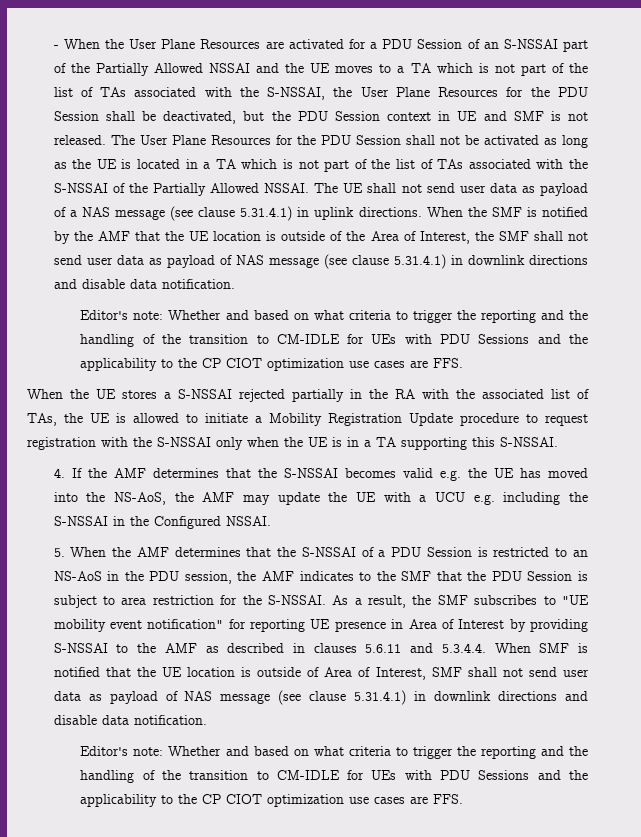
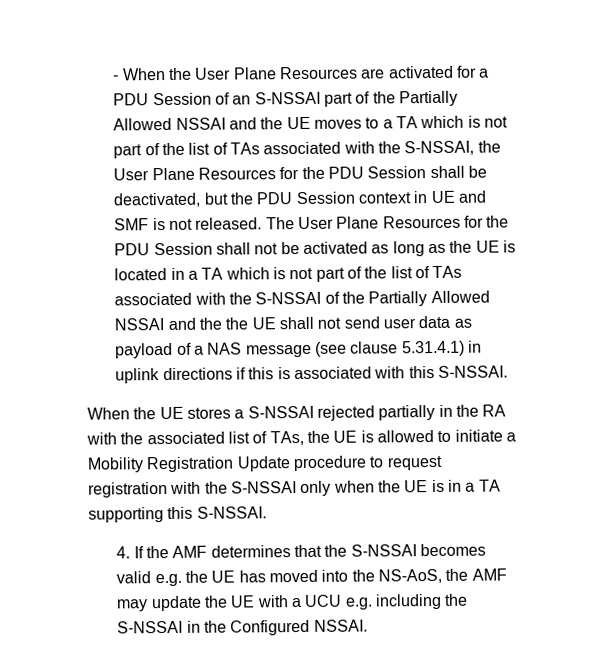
[264,183,339,193] NSSAI. The -> [114,317,249,331] NSSAI and the the
[358,207,588,217] [53,231,588,244] [53,254,589,269] [53,279,235,289] [80,310,588,323] [80,334,588,347] [80,358,464,371] directions. When the SMF is notified by the AMF that the UE location is outside of the Area of Interest, the SMF shall not send user data as payload of NAS message (see clause 5.31.4.1) in downlink directions and disable data notification. // Editor's note: Whether and based on what criteria to trigger the reporting and the handling of the transition to CM-IDLE for UEs with PDU Sessions and the applicability to the CP CIOT optimization use cases are FFS. -> [162,365,508,381] directions if this is associated with this S-NSSAI.
[53,547,589,557] [53,571,588,584] [53,595,590,608] [53,619,589,632] [53,643,588,653] [53,667,590,680] [53,690,588,705] [53,715,207,725] [80,746,588,759] [80,770,588,783] [80,794,464,807] // 5. When the AMF determines that the S-NSSAI of a PDU Session is restricted to an NS-AoS in the PDU session, the AMF indicates to the SMF that the PDU Session is subject to area restriction for the S-NSSAI. As a result, the SMF subscribes to "UE mobility event notification" for reporting UE presence in Area of Interest by providing S-NSSAI to the AMF as described in clauses 5.6.11 and 5.3.4.4. When SMF is notified that the UE location is outside of Area of Interest, SMF shall not send user data as payload of NAS message (see clause 5.31.4.1) in downlink directions and disable data notification. // Editor's note: Whether and based on what criteria to trigger the reporting and the handling of the transition to CM-IDLE for UEs with PDU Sessions and the applicability to the CP CIOT optimization use cases are FFS. -> (368, 625) none

